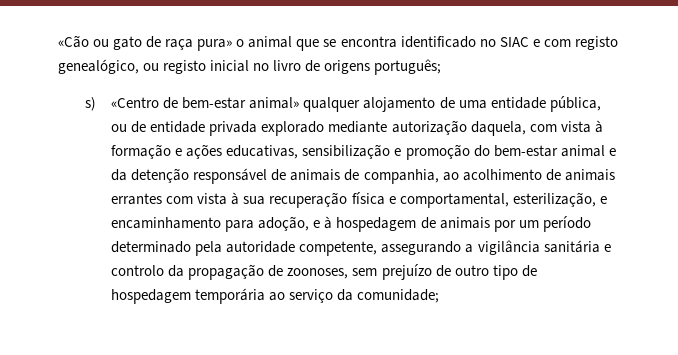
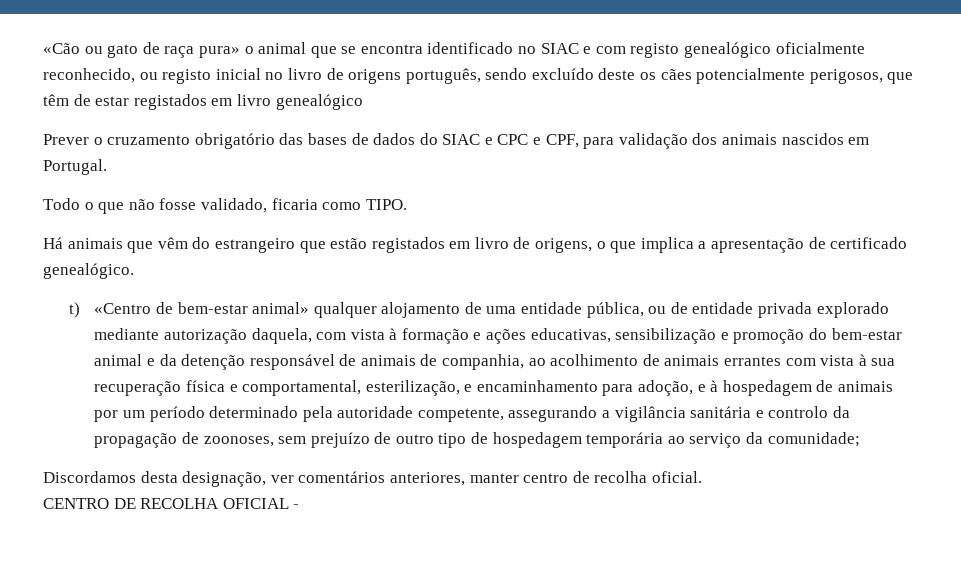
[58,59,139,74] genealógico, -> [684,42,865,58] [43,68,135,83] genealógico oficialmente reconhecido,
[374,59,442,75] [84,97,96,111] português; // s) -> [405,68,914,84] [43,94,363,110] [43,133,870,149] [43,159,107,175] [43,198,407,214] [43,237,908,253] [43,263,134,279] [68,302,80,318] português, sendo excluído deste os cães potencialmente perigosos, que têm de estar registados em livro genealógico // Prever o cruzamento obrigatório das bases de dados do SIAC e CPC e CPF, para validação dos animais nascidos em Portugal. // Todo o que não fosse validado, ficaria como TIPO. // Há animais que vêm do estrangeiro que estão registados em livro de origens, o que implica a apresentação de certificado genealógico. // t)
(440, 296) none -> [43,471,702,487] [43,498,300,509] // Discordamos desta designação, ver comentários anteriores, manter centro de recolha oficial. // CENTRO DE RECOLHA OFICIAL -

